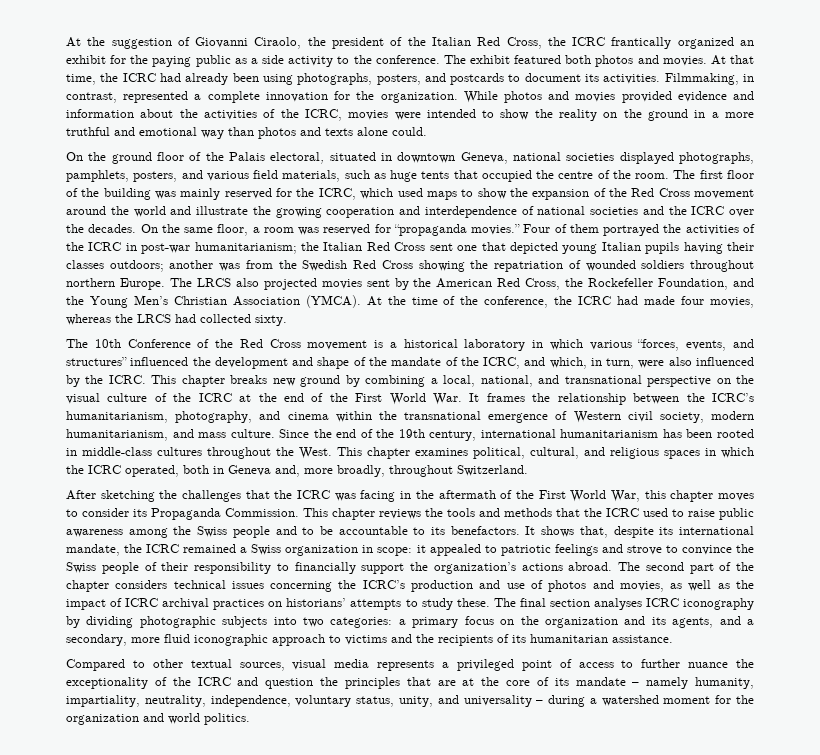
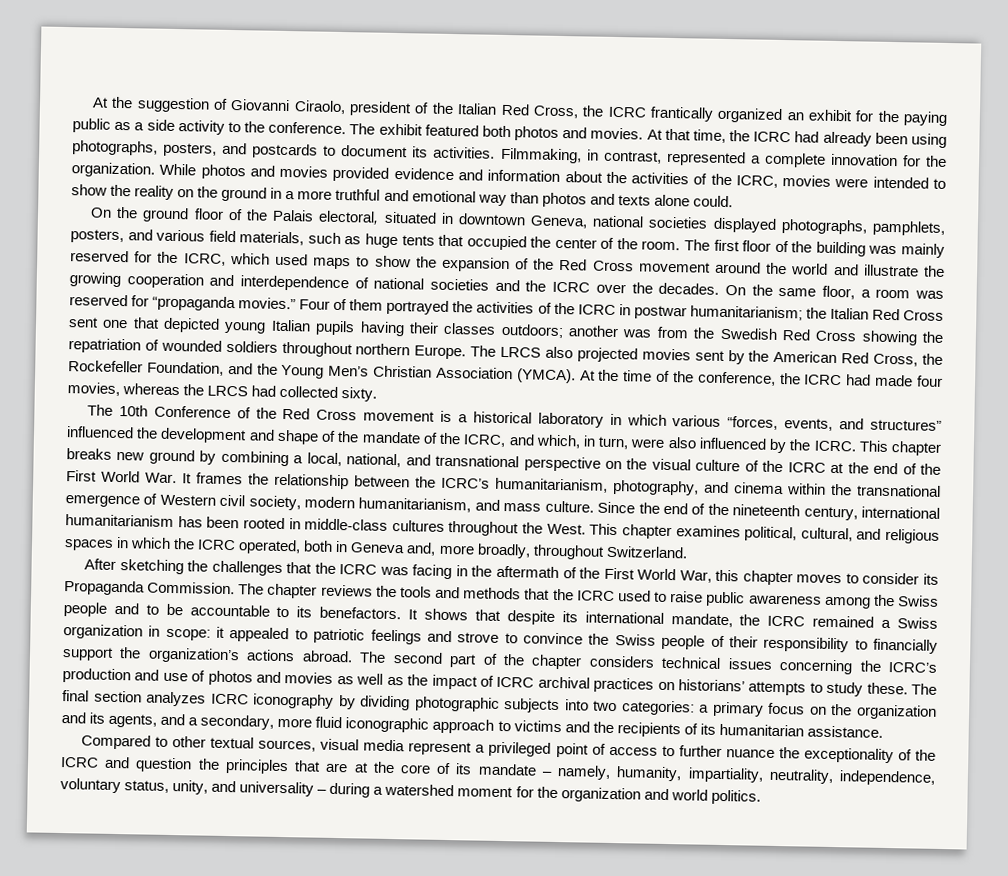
[307,37,326,46] the -> (346, 107) none
[558,171,594,179] centre -> [554,237,597,249] center
[141,243,191,254] post-war -> [633,305,687,320] postwar
[398,429,425,438] 19th -> [732,504,801,517] nineteenth
[303,508,328,517] This -> [238,583,265,595] The
[579,526,608,538] that, -> [474,609,501,621] that
[619,581,664,592] movies, -> [284,672,334,684] movies
[593,598,642,610] analyses -> [146,691,207,707] analyzes
[377,660,435,671] represents -> [408,741,473,756] represent
[646,677,689,689] namely -> [557,765,612,780] namely,

